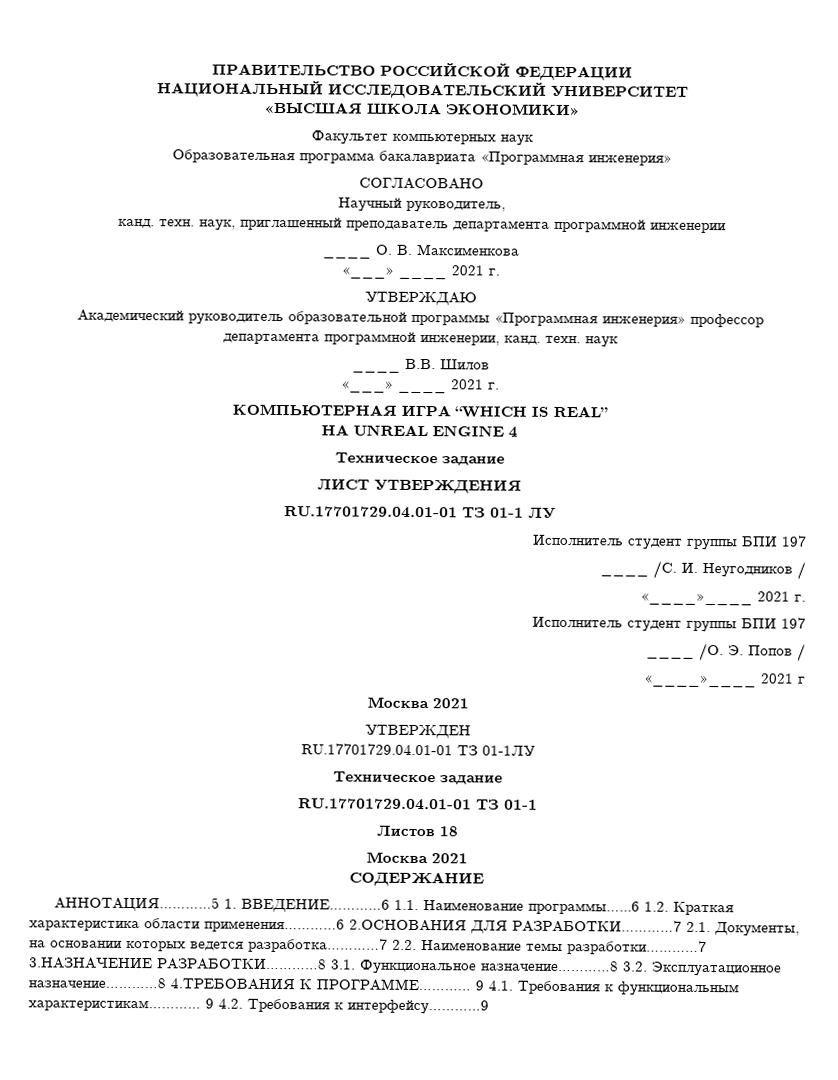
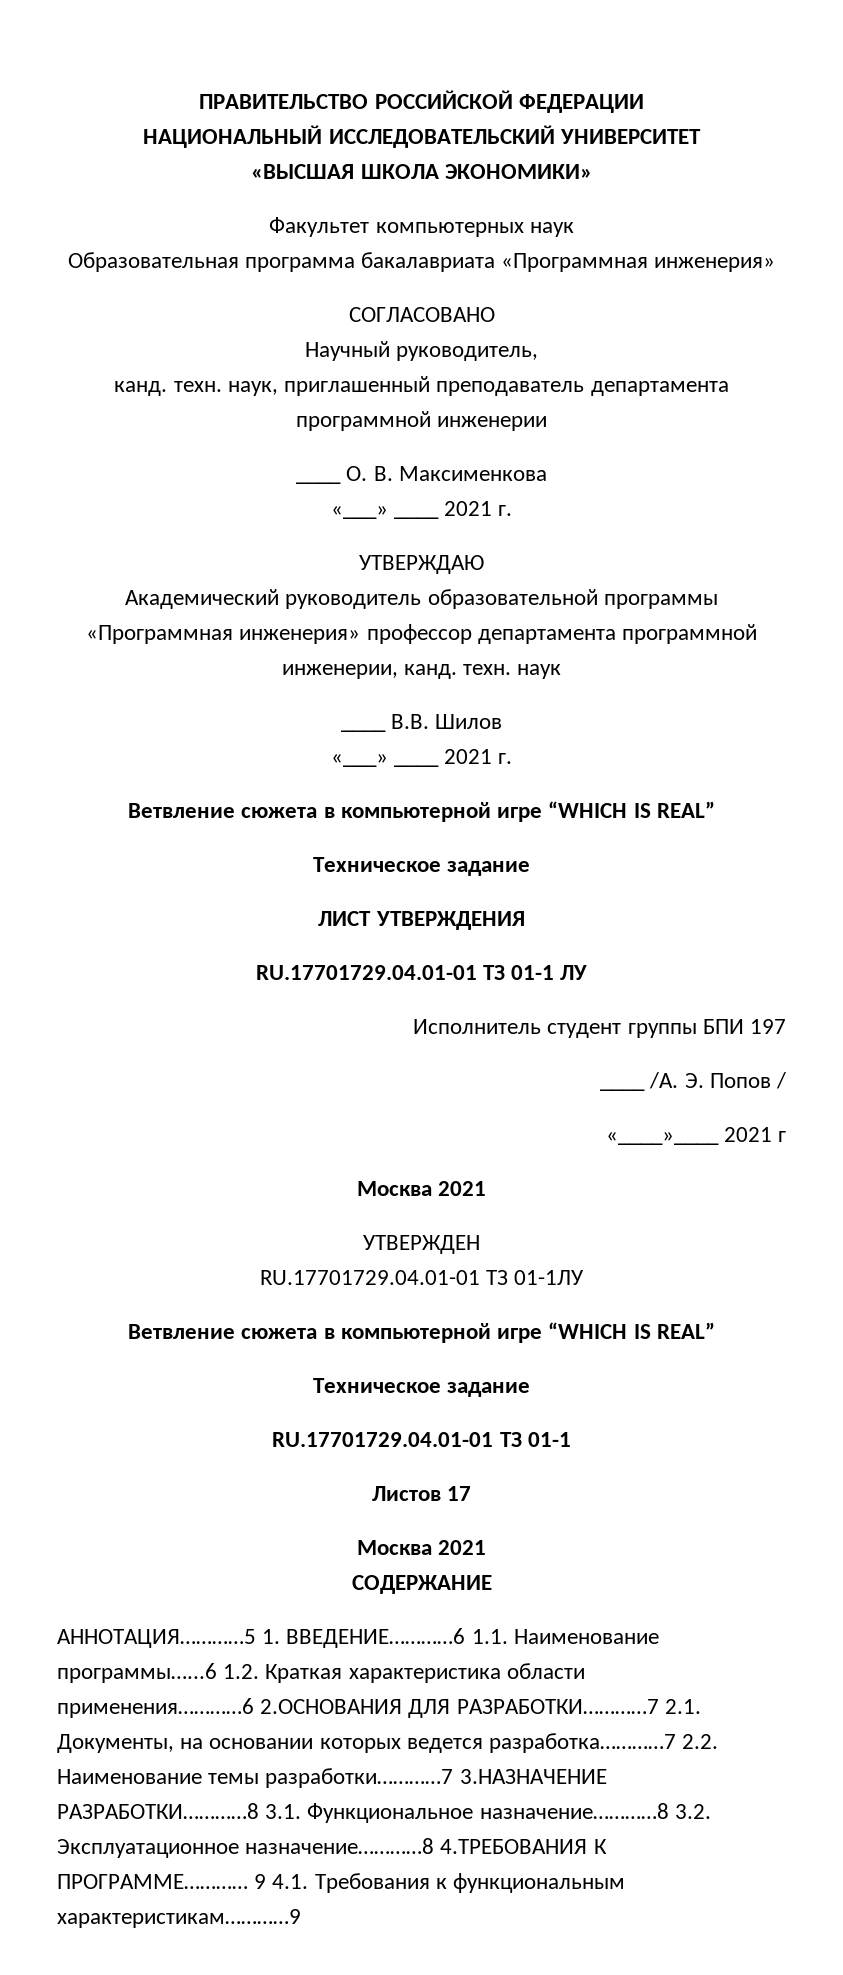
[232,403,608,418] [321,424,518,438] КОМПЬЮТЕРНАЯ ИГРА “WHICH IS REAL” // НА UNREAL ENGINE 4 -> [128,801,715,822] Ветвление сюжета в компьютерной игре “WHICH IS REAL”
[653,560,806,580] [640,591,806,606] [532,616,806,633] [646,642,724,662] /С. И. Неугодников / // «____»____ 2021 г. // Исполнитель студент группы БПИ 197 // ____ /О. -> [649,1072,679,1089] /А.
(535, 750) none -> [128,1322,715,1343] // Ветвление сюжета в компьютерной игре “WHICH IS REAL”
[438,826,459,837] 18 -> [447,1486,472,1501] 17
[28,998,489,1015] характеристикам………… 9 4.2. Требования к интерфейсу…………9 -> [57,1909,301,1928] характеристикам…………9

